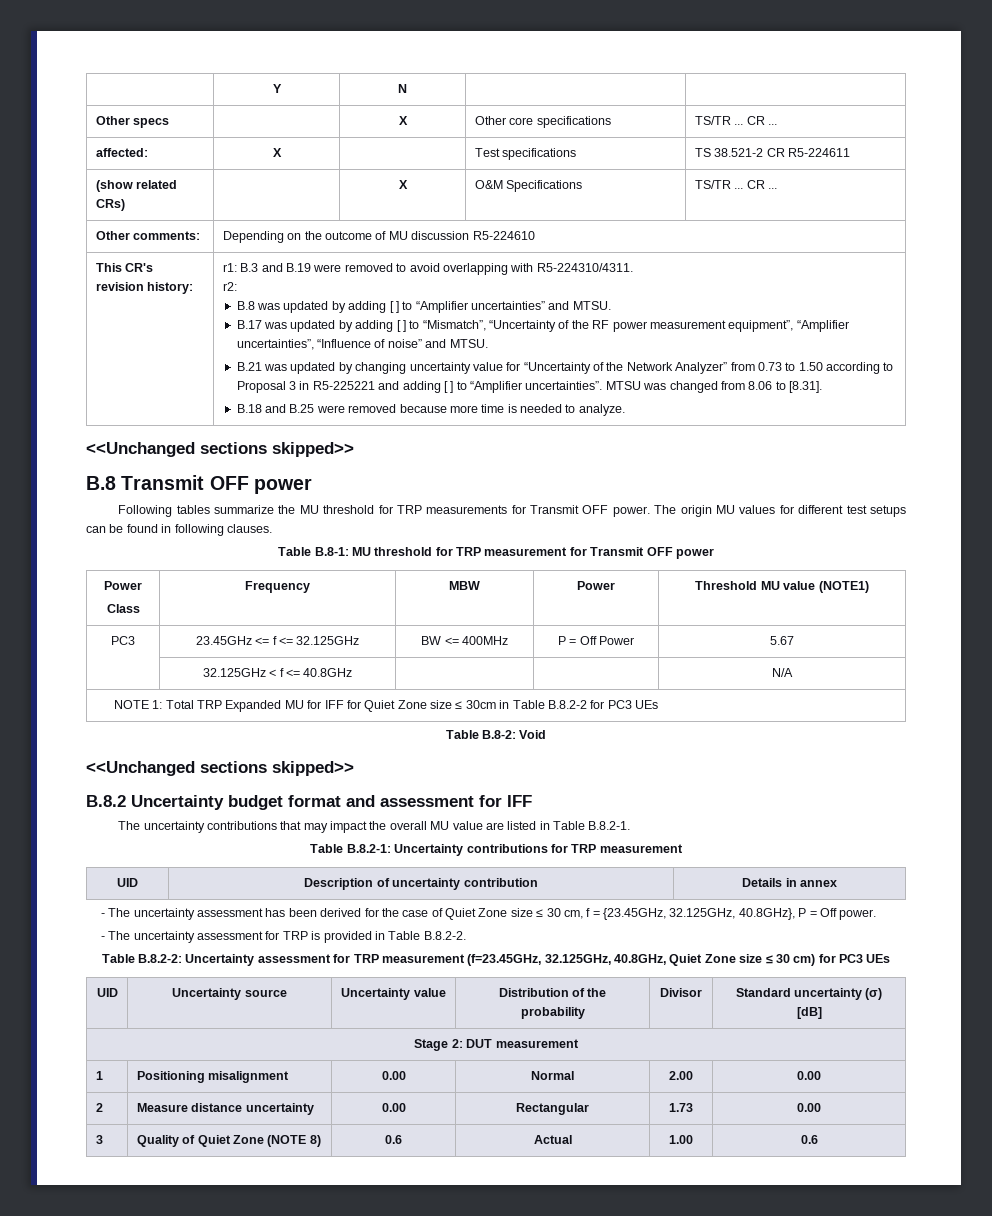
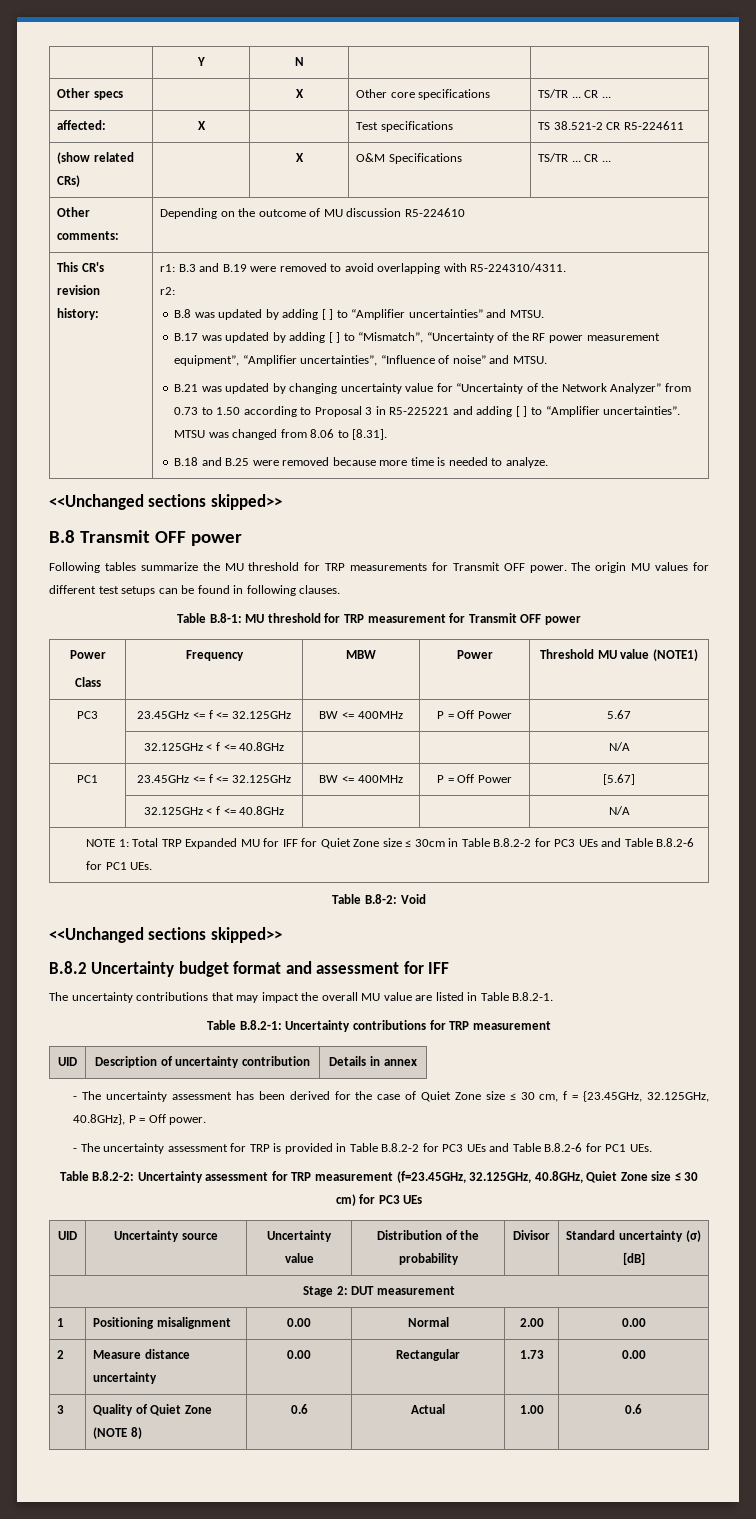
(793, 672) none -> [77,775,98,783] [137,774,291,783] [319,775,403,783] [437,774,512,783] [603,774,635,785] [143,806,285,815] [608,806,630,815] // PC1 | 23.45GHz <= f <= 32.125GHz | BW <= 400MHz | P = Off Power | [5.67] // | 32.125GHz < f <= 40.8GHz | | | N/A
(658, 704) none -> [601,838,695,847] [86,861,153,870] and Table B.8.2-6 for PC1 UEs.
[423,931,466,940] B.8.2-2. -> [381,1143,652,1152] B.8.2-2 for PC3 UEs and Table B.8.2-6 for PC1 UEs.

